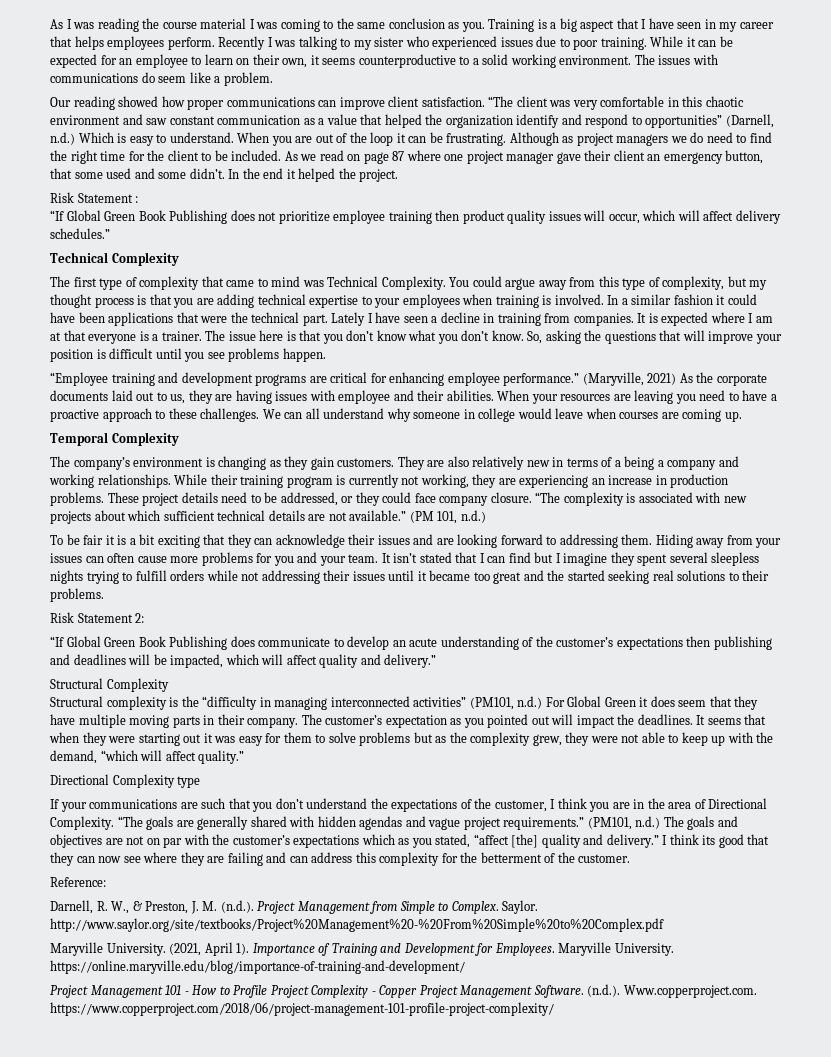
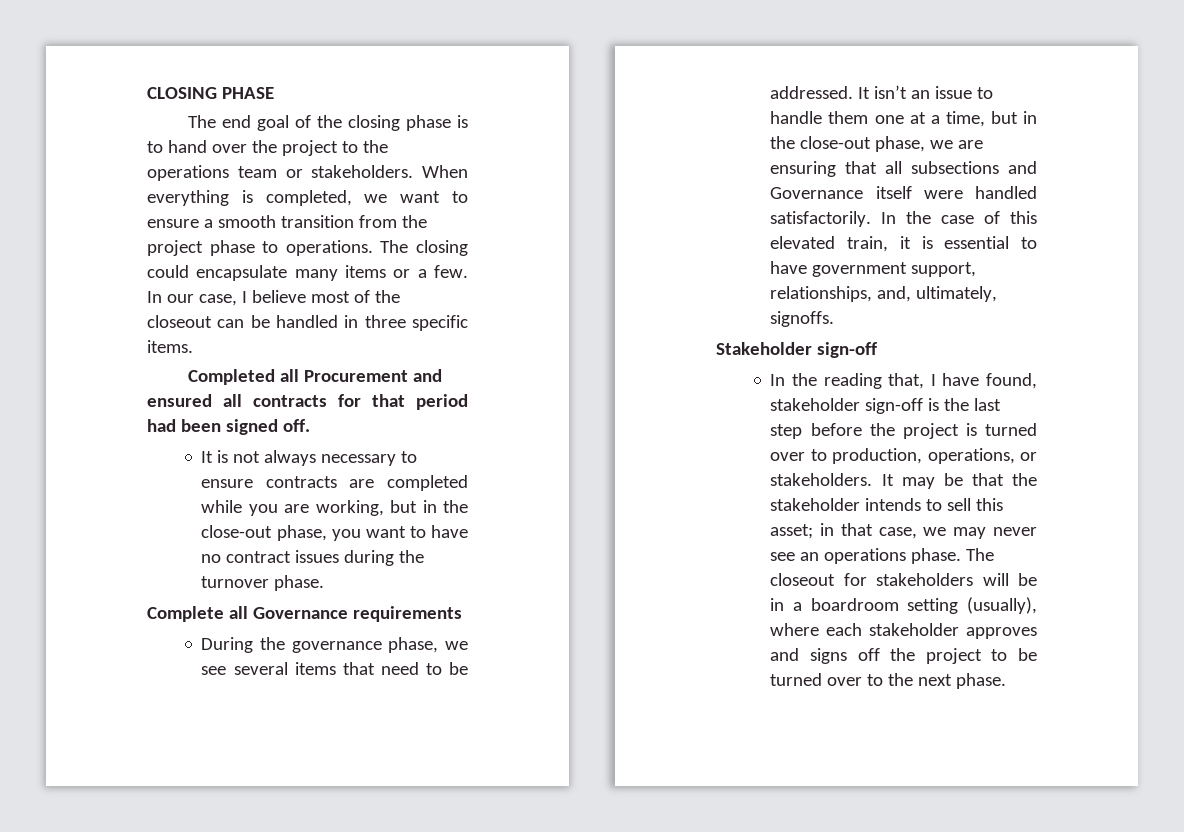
[50,18,774,32] [50,36,733,50] [50,54,718,68] [50,72,273,86] [50,96,744,110] [50,114,774,128] [50,132,772,146] [50,150,764,164] [50,168,399,182] [50,192,139,203] [50,210,781,224] [50,228,110,239] [50,252,179,266] [50,276,768,290] [50,294,757,308] [50,312,773,326] [50,330,782,344] [50,348,326,362] [50,372,767,386] [50,390,777,404] [50,408,742,422] [50,432,179,446] [50,456,739,470] [49,474,729,488] [50,492,747,506] [50,510,486,524] [50,534,782,548] [50,552,760,566] [50,570,770,584] [50,588,104,602] [50,612,145,623] [50,636,772,650] [50,654,437,668] [50,678,169,692] [50,696,759,710] [50,714,767,728] [49,732,774,746] [50,750,245,764] [50,774,201,788] [50,798,768,812] [50,816,738,830] [50,834,770,848] [50,852,631,866] [50,877,106,887] [50,900,539,914] [50,918,664,932] [50,942,674,956] [50,960,465,974] [50,984,757,998] [50,1002,554,1016] As I was reading the course material I was coming to the same conclusion as you. Training is a big aspect that I have seen in my career that helps employees perform. Recently I was talking to my sister who experienced issues due to poor training. While it can be expected for an employee to learn on their own, it seems counterproductive to a solid working environment. The issues with communications do seem like a problem. // Our reading showed how proper communications can improve client satisfaction. “The client was very comfortable in this chaotic environment and saw constant communication as a value that helped the organization identify and respond to opportunities” (Darnell, n.d.) Which is easy to understand. When you are out of the loop it can be frustrating. Although as project managers we do need to find the right time for the client to be included. As we read on page 87 where one project manager gave their client an emergency button, that some used and some didn’t. In the end it helped the project. // Risk Statement : // “If Global Green Book Publishing does not prioritize employee training then product quality issues will occur, which will affect delivery schedules.” // Technical Complexity // The first type of complexity that came to mind was Technical Complexity. You could argue away from this type of complexity, but my thought process is that you are adding technical expertise to your employees when training is involved. In a similar fashion it could have been applications that were the technical part. Lately I have seen a decline in training from companies. It is expected where I am at that everyone is a trainer. The issue here is that you don’t know what you don’t know. So, asking the questions that will improve your position is difficult until you see problems happen. // “Employee training and development programs are critical for enhancing employee performance.” (Maryville, 2021) As the corporate documents laid out to us, they are having issues with employee and their abilities. When your resources are leaving you need to have a proactive approach to these challenges. We can all understand why someone in college would leave when courses are coming up. // Temporal Complexity // The company’s environment is changing as they gain customers. They are also relatively new in terms of a being a company and working relationships. While their training program is currently not working, they are experiencing an increase in production problems. These project details need to be addressed, or they could face company closure. “The complexity is associated with new projects about which sufficient technical details are not available.” (PM 101, n.d.) // To be fair it is a bit exciting that they can acknowledge their issues and are looking forward to addressing them. Hiding away from your issues can often cause more problems for you and your team. It isn’t stated that I can find but I imagine they spent several sleepless nights trying to fulfill orders while not addressing their issues until it became too great and the started seeking real solutions to their problems. // Risk Statement 2: // “If Global Green Book Publishing does communicate to develop an acute understanding of the customer’s expectations then publishing and deadlines will be impacted, which will affect quality and delivery.” // Structural Complexity // Structural complexity is the “difficulty in managing interconnected activities” (PM101, n.d.) For Global Green it does seem that they have multiple moving parts in their company. The customer’s expectation as you pointed out will impact the deadlines. It seems that when they were starting out it was easy for them to solve problems but as the complexity grew, they were not able to keep up with the demand, “which will affect quality.” // Directional Complexity type // If your communications are such that you don’t understand the expectations of the customer, I think you are in the area of Directional Complexity. “The goals are generally shared with hidden agendas and vague project requirements.” (PM101, n.d.) The goals and objectives are not on par with the customer’s expectations which as you stated, “affect [the] quality and delivery.” I think its good that they can now see where they are failing and can address this complexity for the betterment of the customer. // Reference: // Darnell, R. W., & Preston, J. M. (n.d.). Project Management from Simple to Complex. Saylor. http://www.saylor.org/site/textbooks/Project%20Management%20-%20From%20Simple%20to%20Complex.pdf // Maryville University. (2021, April 1). Importance of Training and Development for Employees. Maryville University. https://online.maryville.edu/blog/importance-of-training-and-development/ // Project Management 101 - How to Profile Project Complexity - Copper Project Management Software. (n.d.). Www.copperproject.com. https://www.copperproject.com/2018/06/project-management-101-profile-project-complexity/ -> [147,87,274,99] [187,115,469,131] [147,140,388,156] [147,165,468,181] [147,190,468,206] [147,215,427,228] [147,240,468,256] [147,265,468,281] [147,290,400,306] [147,315,468,331] [147,340,193,353] [187,369,442,385] [147,394,468,410] [147,419,310,435] [201,450,418,466] [201,475,468,491] [201,500,468,516] [201,525,469,541] [201,550,425,566] [201,575,325,591] [147,606,462,622] [201,637,468,653] [201,662,468,675] [770,85,994,99] [770,111,1037,127] [770,136,984,152] [770,161,1037,177] [770,186,1037,199] [770,211,1037,227] [770,236,1037,252] [770,261,977,277] [770,286,998,302] [770,311,835,327] [716,342,877,358] [770,373,1037,389] [770,398,1002,414] [770,423,1037,439] [770,448,1037,464] [770,473,1037,489] [770,498,1004,511] [770,523,1037,539] [770,548,995,564] [770,573,1037,586] [770,597,1037,614] [770,623,1037,639] [770,648,1037,664] [770,673,1007,689] CLOSING PHASE // The end goal of the closing phase is to hand over the project to the operations team or stakeholders. When everything is completed, we want to ensure a smooth transition from the project phase to operations. The closing could encapsulate many items or a few. In our case, I believe most of the closeout can be handled in three specific items. // Completed all Procurement and ensured all contracts for that period had been signed off. // It is not always necessary to ensure contracts are completed while you are working, but in the close-out phase, you want to have no contract issues during the turnover phase. // Complete all Governance requirements // During the governance phase, we see several items that need to be addressed. It isn’t an issue to handle them one at a time, but in the close-out phase, we are ensuring that all subsections and Governance itself were handled satisfactorily. In the case of this elevated train, it is essential to have government support, relationships, and, ultimately, signoffs. // Stakeholder sign-off // In the reading that, I have found, stakeholder sign-off is the last step before the project is turned over to production, operations, or stakeholders. It may be that the stakeholder intends to sell this asset; in that case, we may never see an operations phase. The closeout for stakeholders will be in a boardroom setting (usually), where each stakeholder approves and signs off the project to be turned over to the next phase.

